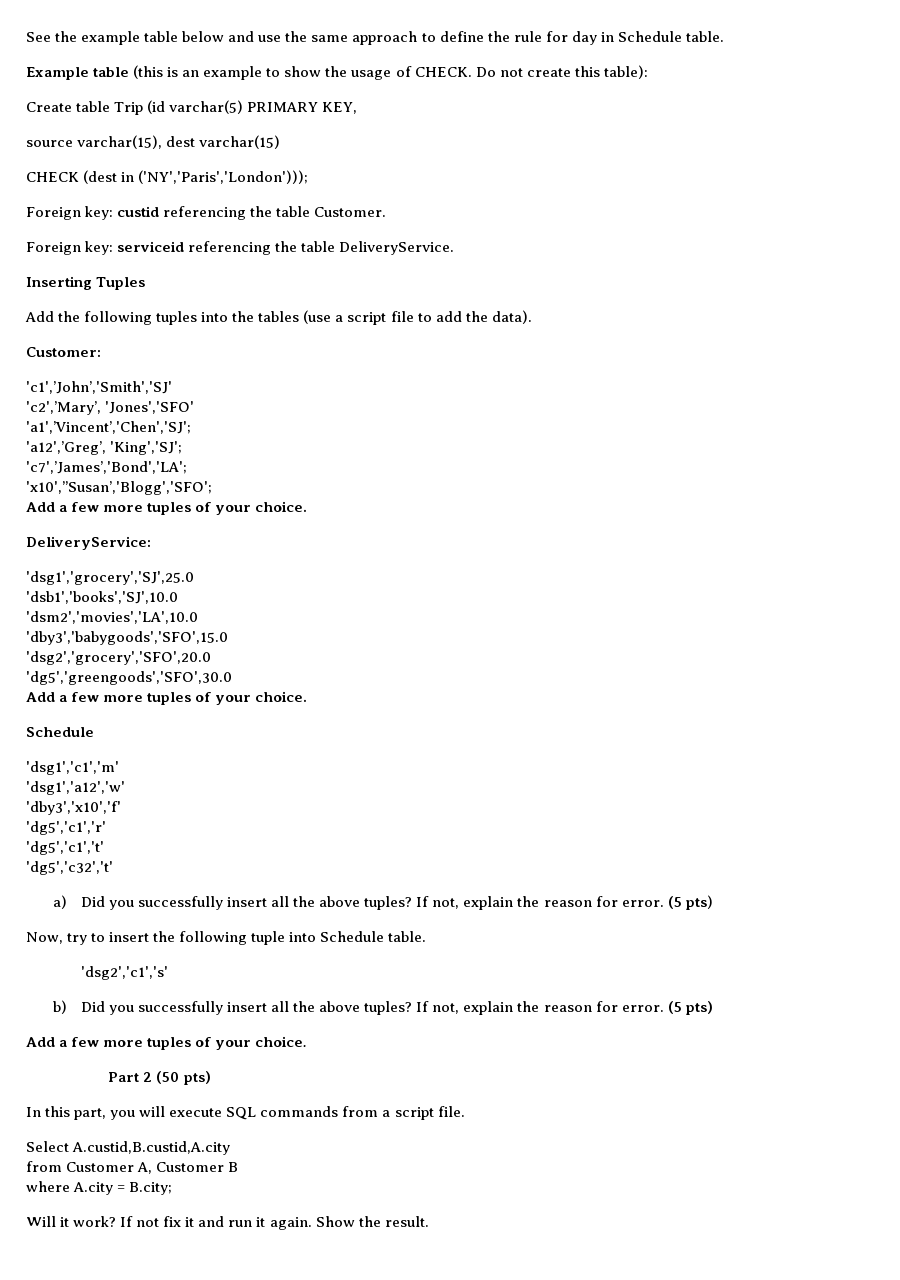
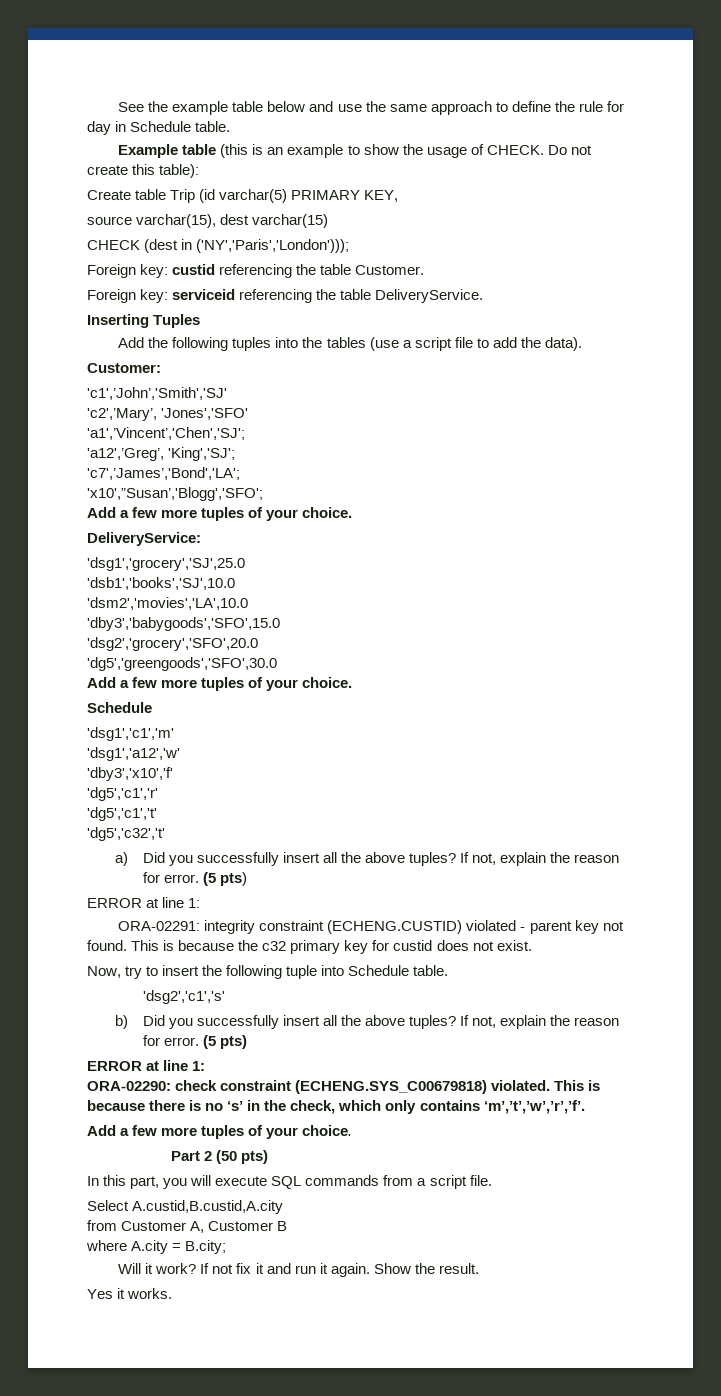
(713, 902) none -> [87,897,201,908] [118,920,624,934] [87,940,532,954] // ERROR at line 1: // ORA-02291: integrity constraint (ECHENG.CUSTID) violated - parent key not found. This is because the c32 primary key for custid does not exist.
(713, 1008) none -> [87,1060,206,1071] [87,1080,601,1094] [87,1100,585,1114] // ERROR at line 1: // ORA-02290: check constraint (ECHENG.SYS_C00679818) violated. This is because there is no ‘s’ in the check, which only contains ‘m’,’t’,’w’,’r’,’f’.
(429, 1221) none -> [87,1288,173,1299] // Yes it works.

